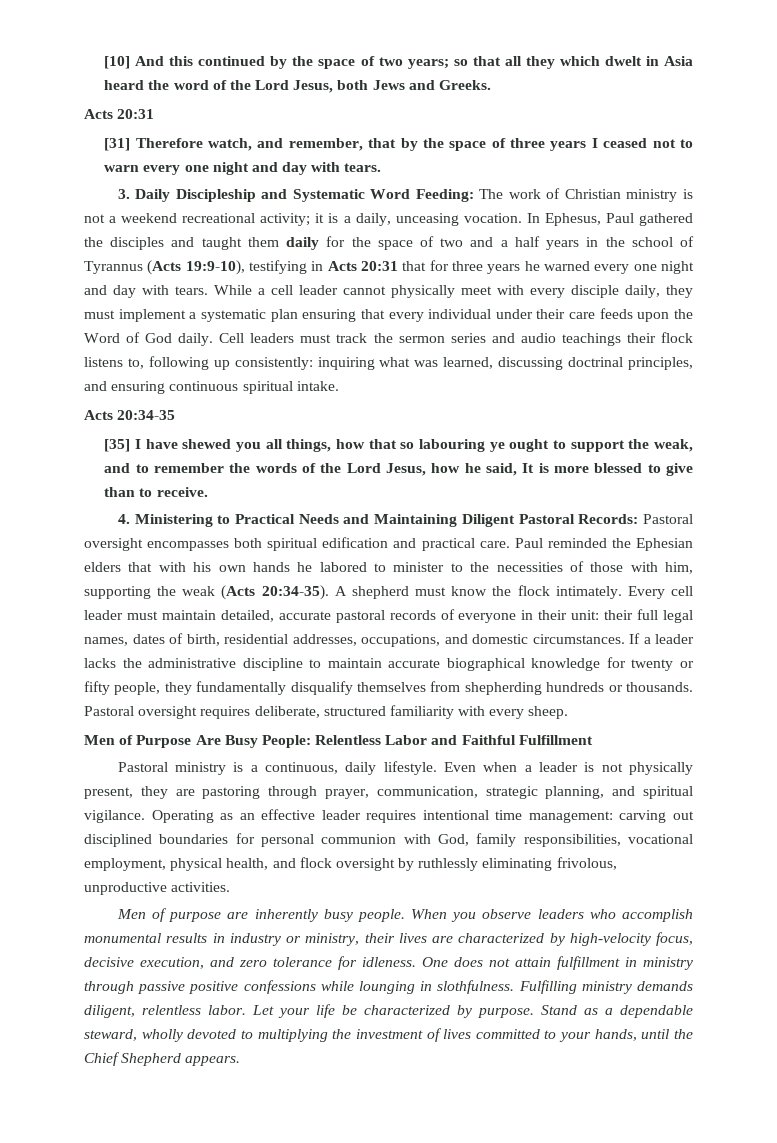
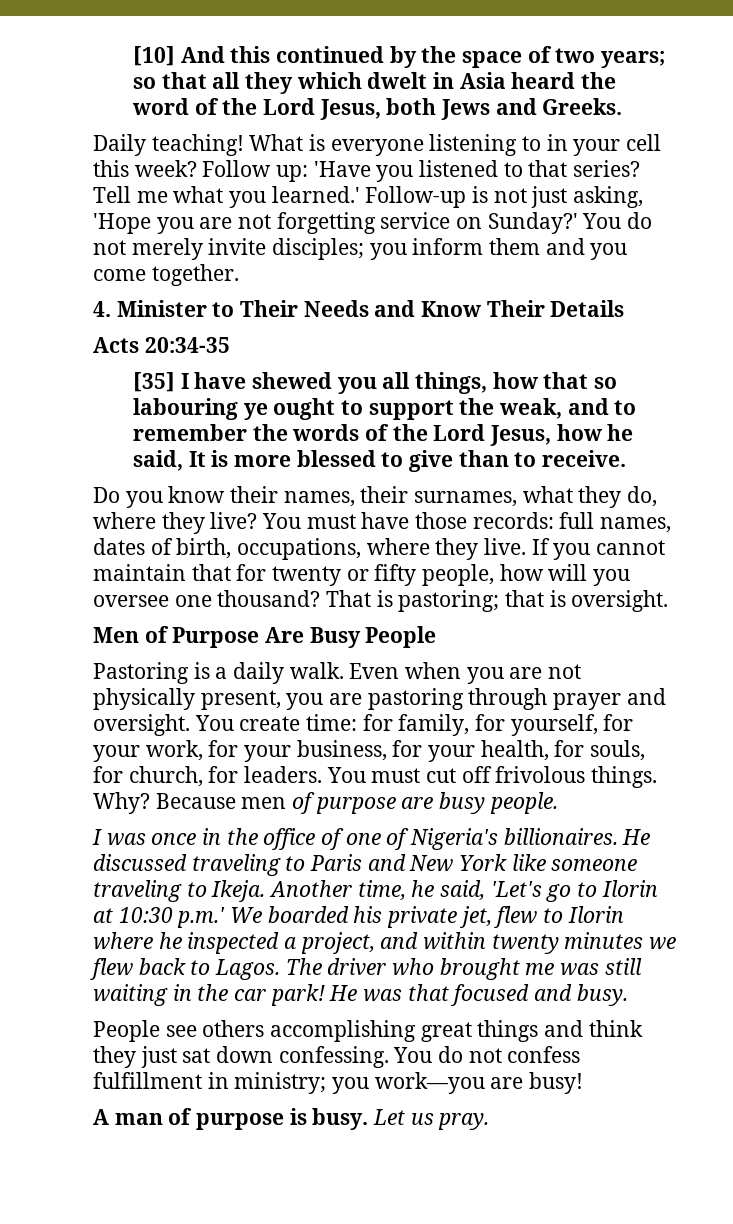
[84,109,155,119] [104,138,693,151] [104,162,382,175] [117,188,693,202] [84,213,693,226] [84,236,694,250] [84,260,694,275] [84,285,693,298] [84,308,693,322] [84,332,693,346] [84,356,693,370] [84,381,339,394] Acts 20:31 // [31] Therefore watch, and remember, that by the space of three years I ceased not to warn every one night and day with tears. // 3. Daily Discipleship and Systematic Word Feeding: The work of Christian ministry is not a weekend recreational activity; it is a daily, unceasing vocation. In Ephesus, Paul gathered the disciples and taught them daily for the space of two and a half years in the school of Tyrannus (Acts 19:9-10), testifying in Acts 20:31 that for three years he warned every one night and day with tears. While a cell leader cannot physically meet with every disciple daily, they must implement a systematic plan ensuring that every individual under their care feeds upon the Word of God daily. Cell leaders must track the sermon series and audio teachings their flock listens to, following up consistently: inquiring what was learned, discussing doctrinal principles, and ensuring continuous spiritual intake. -> [93,134,662,156] [93,160,641,182] [93,186,644,208] [93,212,653,234] [93,238,628,260] [93,264,239,286] [93,300,625,317] Daily teaching! What is everyone listening to in your cell this week? Follow up: 'Have you listened to that series? Tell me what you learned.' Follow-up is not just asking, 'Hope you are not forgetting service on Sunday?' You do not merely invite disciples; you inform them and you come together. // 4. Minister to Their Needs and Know Their Details
[117,514,693,527] [84,537,693,551] [84,561,693,574] [84,585,693,600] [84,609,694,623] [84,633,694,647] [84,658,601,671] 4. Ministering to Practical Needs and Maintaining Diligent Pastoral Records: Pastoral oversight encompasses both spiritual edification and practical care. Paul reminded the Ephesian elders that with his own hands he labored to minister to the necessities of those with him, supporting the weak (Acts 20:34-35). A shepherd must know the flock intimately. Every cell leader must maintain detailed, accurate pastoral records of everyone in their unit: their full legal names, dates of birth, residential addresses, occupations, and domestic circumstances. If a leader lacks the administrative discipline to maintain accurate biographical knowledge -> [93,486,658,508] [93,512,672,534] [93,538,666,560] [93,564,231,581] Do you know their names, their surnames, what they do, where they live? You must have those records: full names, dates of birth, occupations, where they live. If you cannot maintain that
[164,681,693,695] [84,705,569,719] they fundamentally disqualify themselves from shepherding hundreds or thousands. Pastoral oversight requires deliberate, structured familiarity with every sheep. -> [499,564,631,586] [93,590,669,612] how will you oversee one thousand? That is pastoring; that is oversight.
[261,735,593,748] [117,761,595,775] People: Relentless Labor and Faithful Fulfillment // Pastoral ministry is a continuous, daily lifestyle. Even when a leader is -> [365,626,437,648] [93,662,543,684] People // Pastoring is a daily walk. Even when you are
[140,786,168,799] they -> [286,693,324,710] you
[325,786,693,799] [84,809,694,823] [84,833,693,847] [84,857,617,871] [84,882,231,895] [116,909,146,919] prayer, communication, strategic planning, and spiritual vigilance. Operating as an effective leader requires intentional time management: carving out disciplined boundaries for personal communion with God, family responsibilities, vocational employment, physical health, and flock oversight by ruthlessly eliminating frivolous, unproductive activities. // Men -> [553,688,666,710] [93,714,634,736] [93,740,646,762] [93,766,658,788] [93,792,287,814] prayer and oversight. You create time: for family, for yourself, for your work, for your business, for your health, for souls, for church, for leaders. You must cut off frivolous things. Why? Because men
[254,909,318,922] inherently -> (434, 803) none
[411,909,693,922] [84,932,693,946] [84,956,693,970] [84,980,693,994] [84,1004,693,1018] [84,1028,693,1042] [84,1052,241,1066] When you observe leaders who accomplish monumental results in industry or ministry, their lives are characterized by high-velocity focus, decisive execution, and zero tolerance for idleness. One does not attain fulfillment in ministry through passive positive confessions while lounging in slothfulness. Fulfilling ministry demands diligent, relentless labor. Let your life be characterized by purpose. Stand as a dependable steward, wholly devoted to multiplying the investment of lives committed to your hands, until the Chief Shepherd appears. -> [92,828,651,850] [93,854,638,876] [93,880,658,902] [93,906,624,928] [93,932,677,954] [90,958,642,980] [93,984,628,1006] [93,1020,643,1042] [93,1046,581,1068] [93,1072,584,1094] [93,1108,490,1130] // I was once in the office of one of Nigeria's billionaires. He discussed traveling to Paris and New York like someone traveling to Ikeja. Another time, he said, 'Let's go to Ilorin at 10:30 p.m.' We boarded his private jet, flew to Ilorin where he inspected a project, and within twenty minutes we flew back to Lagos. The driver who brought me was still waiting in the car park! He was that focused and busy. // People see others accomplishing great things and think they just sat down confessing. You do not confess fulfillment in ministry; you work—you are busy! // A man of purpose is busy. Let us pray.

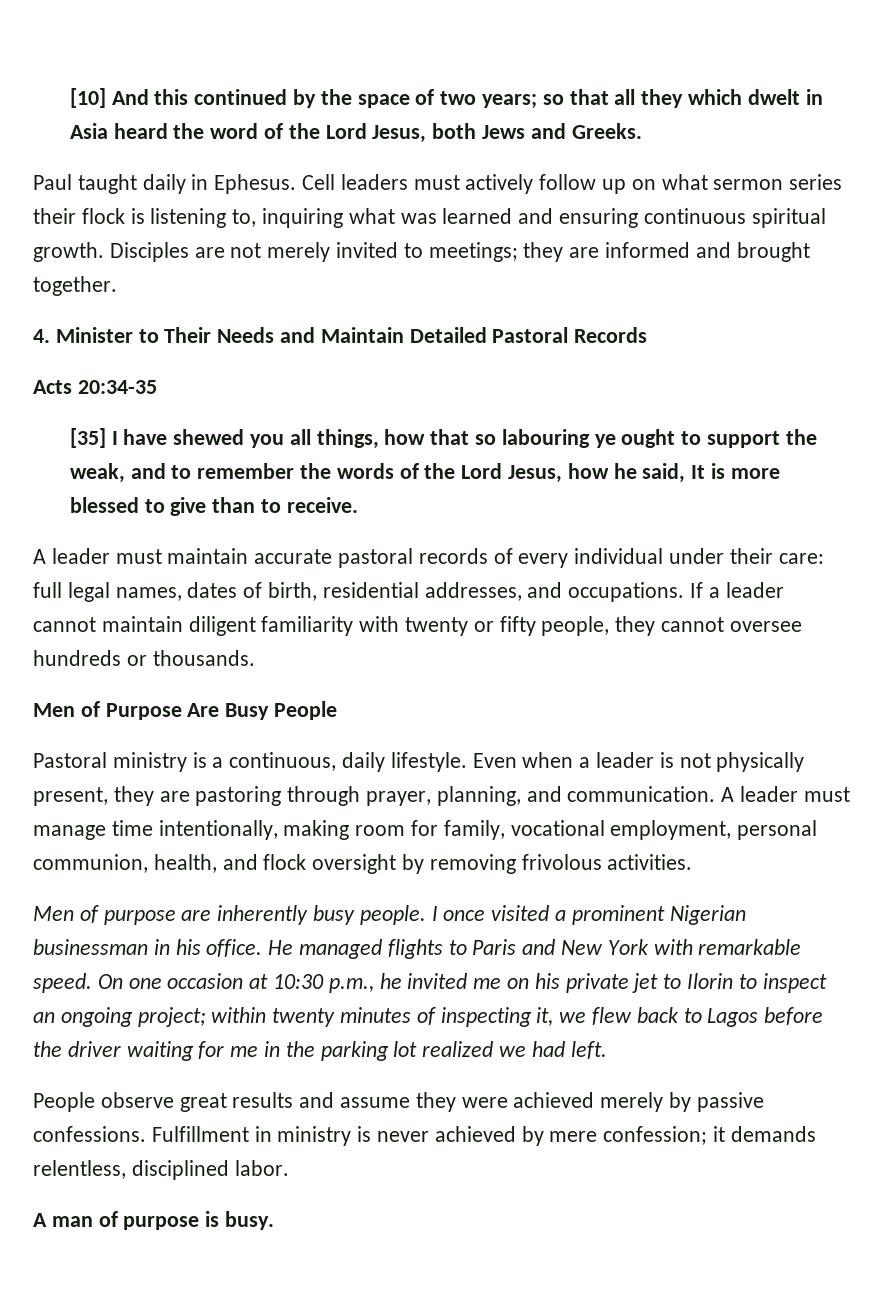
[93,134,662,156] [93,160,641,182] [93,186,644,208] [93,212,653,234] [93,238,628,260] [93,269,146,281] Daily teaching! What is everyone listening to in your cell this week? Follow up: 'Have you listened to that series? Tell me what you learned.' Follow-up is not just asking, 'Hope you are not forgetting service on Sunday?' You do not merely invite disciples; you inform them and you come -> [33,174,843,194] [33,208,826,228] [33,242,810,262] Paul taught daily in Ephesus. Cell leaders must actively follow up on what sermon series their flock is listening to, inquiring what was learned and ensuring continuous spiritual growth. Disciples are not merely invited to meetings; they are informed and brought
[421,300,625,317] Know Their Details -> [320,327,648,343] Maintain Detailed Pastoral Records
[93,486,658,508] [93,512,672,534] [93,538,666,560] [93,564,631,586] [93,590,669,612] Do you know their names, their surnames, what they do, where they live? You must have those records: full names, dates of birth, occupations, where they live. If you cannot maintain that for twenty or fifty people, how will you oversee one thousand? That is pastoring; that is oversight. -> [33,548,824,568] [33,582,784,602] [33,616,802,636] [33,650,255,666] A leader must maintain accurate pastoral records of every individual under their care: full legal names, dates of birth, residential addresses, and occupations. If a leader cannot maintain diligent familiarity with twenty or fifty people, they cannot oversee hundreds or thousands.
[93,662,543,684] Pastoring is a daily walk. Even when you are -> [33,752,674,772] Pastoral ministry is a continuous, daily lifestyle. Even when a leader is
[286,693,324,710] you -> [113,786,154,806] they
[553,688,666,710] [93,714,634,736] [93,740,646,762] [93,766,658,788] [93,792,287,814] prayer and oversight. You create time: for family, for yourself, for your work, for your business, for your health, for souls, for church, for leaders. You must cut off frivolous things. Why? Because men -> [366,786,850,806] [33,820,818,840] [33,854,693,874] [33,906,74,921] prayer, planning, and communication. A leader must manage time intentionally, making room for family, vocational employment, personal communion, health, and flock oversight by removing frivolous activities. // Men
(434, 803) none -> [217,905,309,925] inherently
[92,828,651,850] [93,854,281,876] // I was once in the office of one of Nigeria's billionaires. He discussed traveling -> [431,905,746,925] [33,939,443,959] I once visited a prominent Nigerian businessman in his office. He managed flights
[511,854,638,871] [93,880,658,902] [93,906,624,928] [93,932,677,954] [90,958,642,980] [93,984,628,1006] [93,1020,643,1042] [93,1046,581,1068] [93,1072,584,1094] like someone traveling to Ikeja. Another time, he said, 'Let's go to Ilorin at 10:30 p.m.' We boarded his private jet, flew to Ilorin where he inspected a project, and within twenty minutes we flew back to Lagos. The driver who brought me was still waiting in the car park! He was that focused and busy. // People see others accomplishing great things and think they just sat down confessing. You do not confess fulfillment in ministry; you work—you are busy! -> [653,939,802,955] [33,973,827,993] [33,1007,824,1027] [33,1041,607,1061] [33,1092,764,1112] [33,1126,816,1146] [33,1160,289,1180] with remarkable speed. On one occasion at 10:30 p.m., he invited me on his private jet to Ilorin to inspect an ongoing project; within twenty minutes of inspecting it, we flew back to Lagos before the driver waiting for me in the parking lot realized we had left. // People observe great results and assume they were achieved merely by passive confessions. Fulfillment in ministry is never achieved by mere confession; it demands relentless, disciplined labor.
[373,1109,490,1130] Let us pray. -> (275, 1220) none

